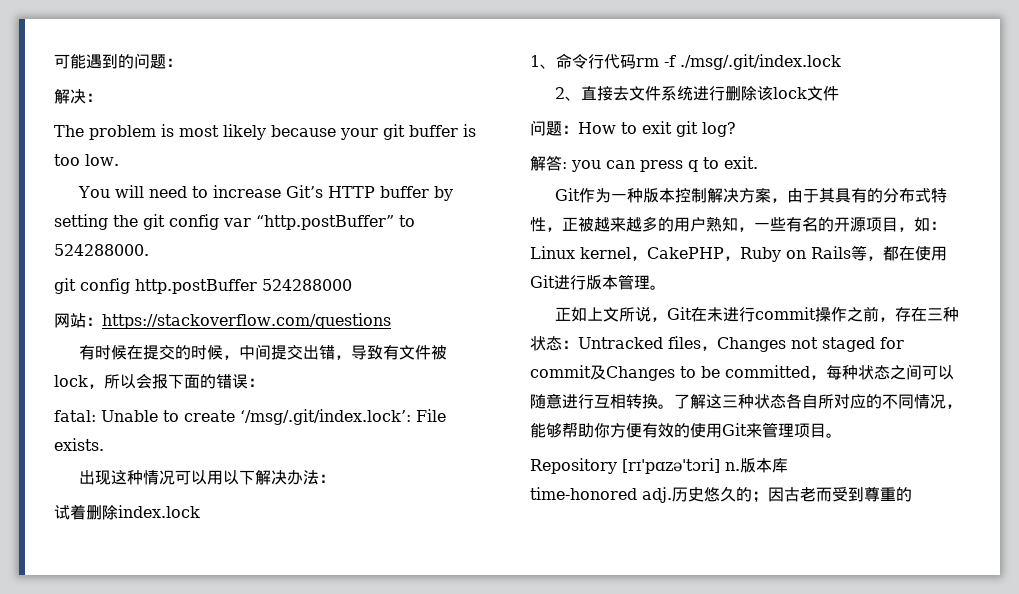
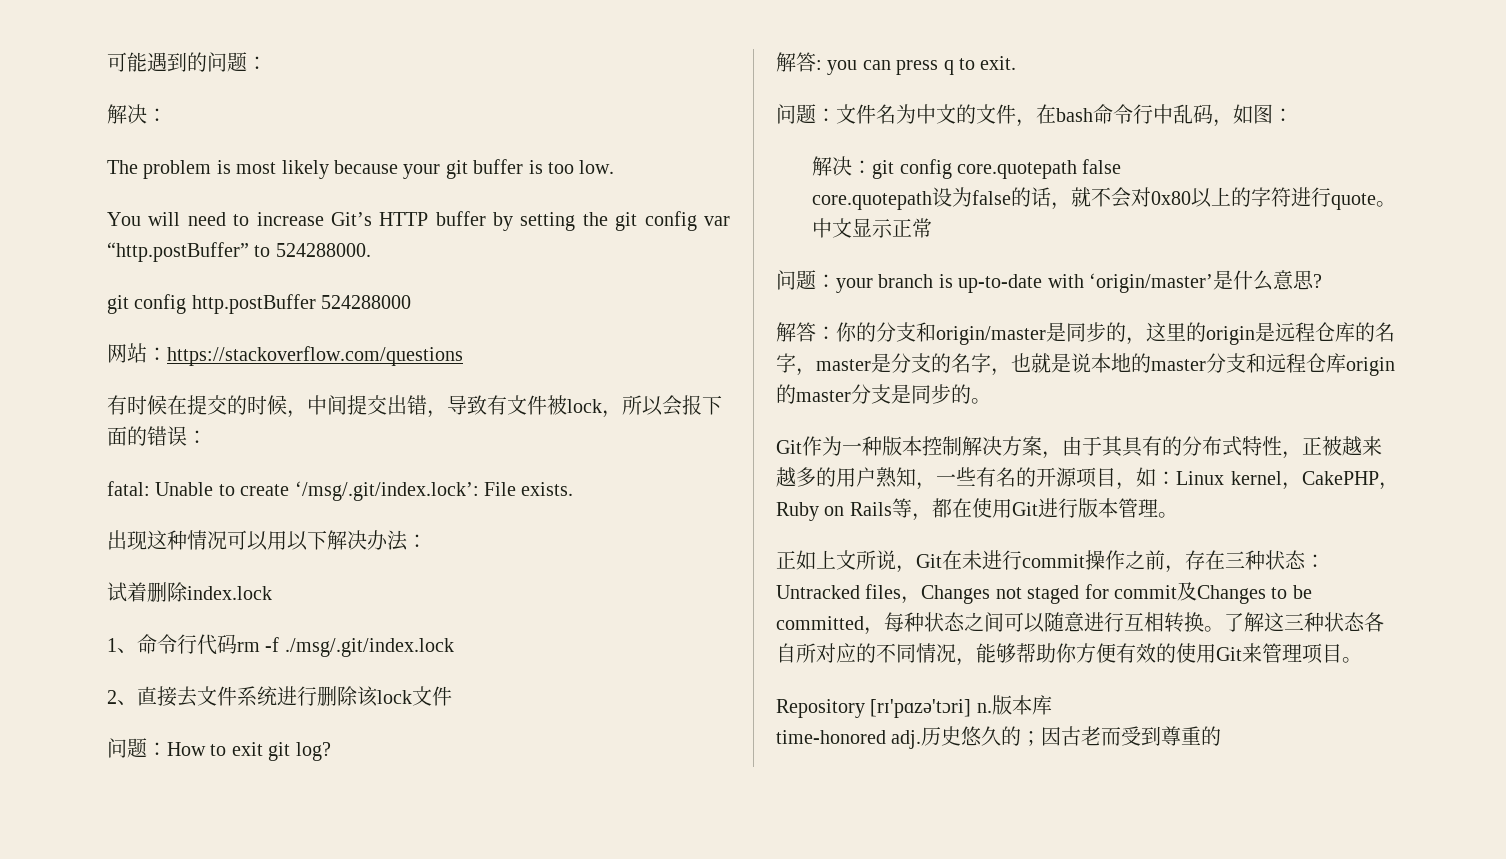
(758, 162) none -> [776,104,1293,127] [812,156,1122,179] [812,187,1397,210] [812,218,933,238] [776,270,1322,293] [776,322,1395,345] [776,353,1395,376] [776,384,991,404] // 问题：文件名为中文的文件，在bash命令行中乱码，如图： // 解决：git config core.quotepath false // core.quotepath设为false的话，就不会对0x80以上的字符进行quote。中文显示正常 // 问题：your branch is up-to-date with ‘origin/master’是什么意思? // 解答：你的分支和origin/master是同步的，这里的origin是远程仓库的名字，master是分支的名字，也就是说本地的master分支和远程仓库origin的master分支是同步的。

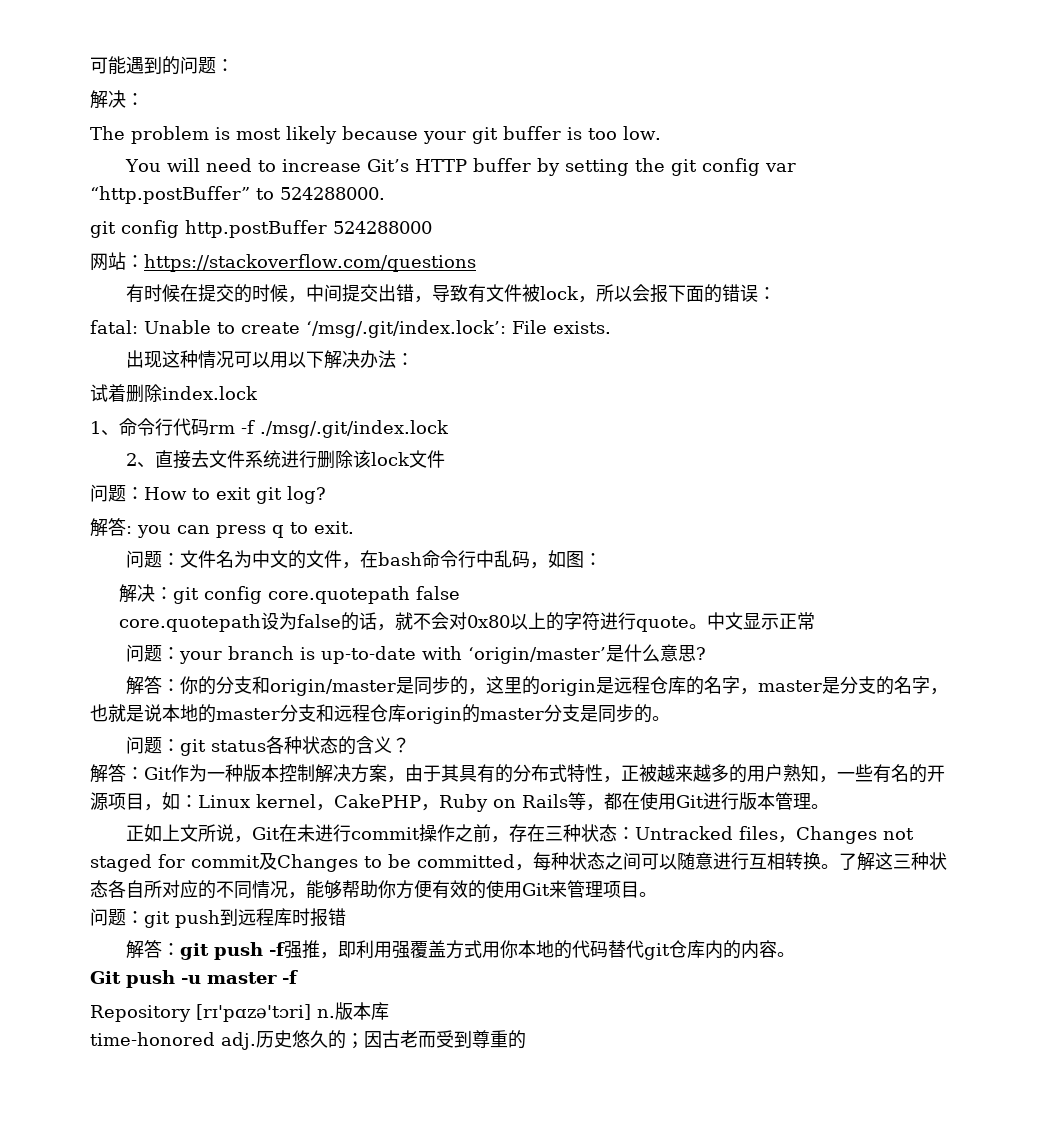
(991, 401) none -> [125,736,410,756] [90,764,144,783] 问题：git status各种状态的含义？ // 解答：
(1362, 660) none -> [90,908,346,928] [125,940,795,960] [90,970,298,988] // 问题：git push到远程库时报错 // 解答：git push -f强推，即利用强覆盖方式用你本地的代码替代git仓库内的内容。 // Git push -u master -f

